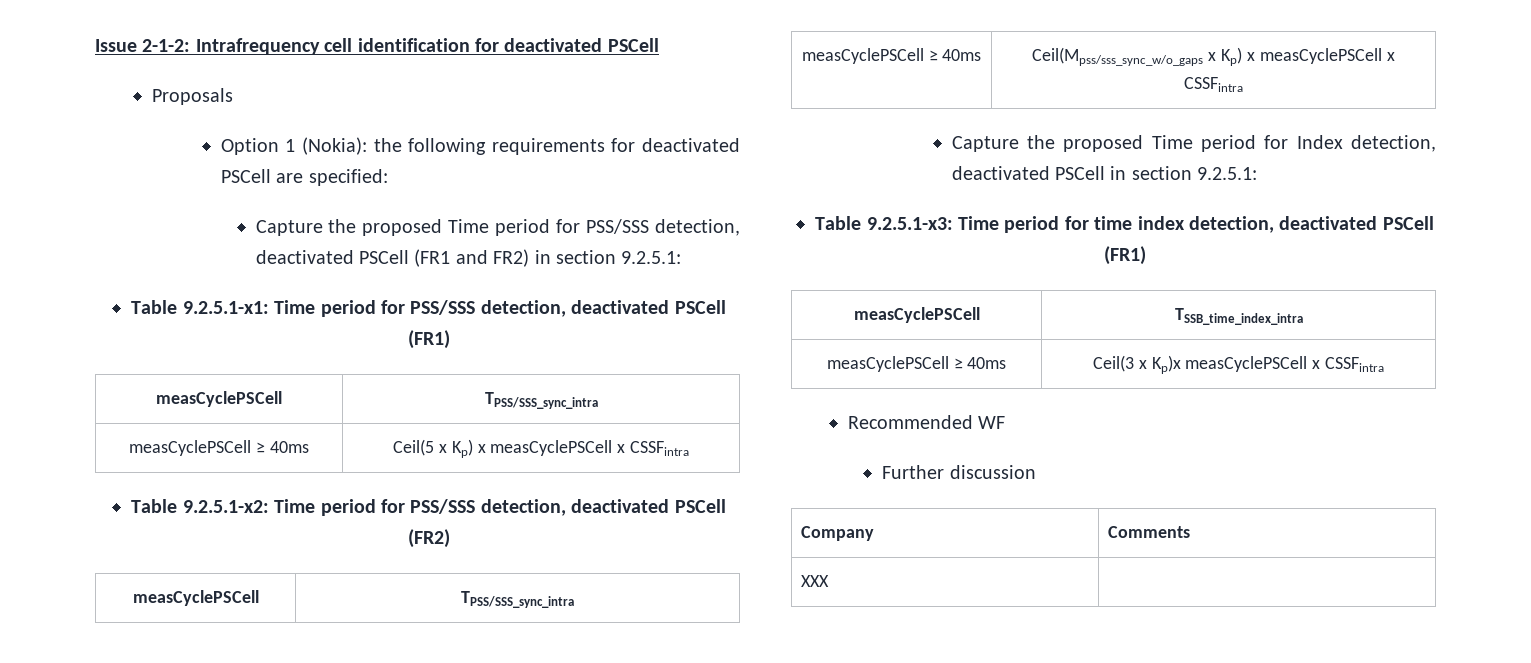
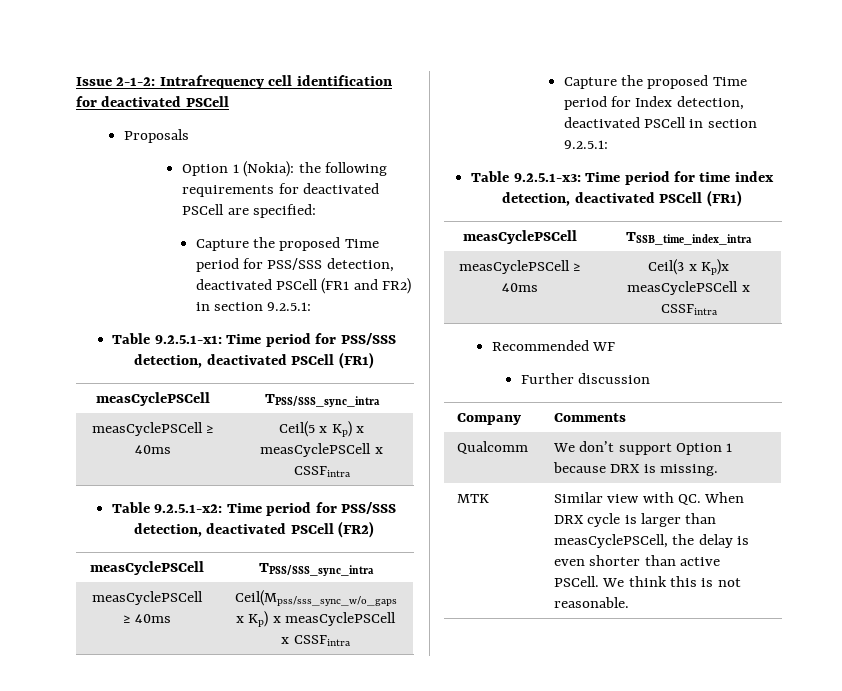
[800,575,829,587] XXX | -> [456,441,528,454] [552,441,733,455] [552,462,718,476] [456,494,489,503] [553,492,745,505] [553,513,717,527] [553,534,749,548] [553,555,720,566] [553,576,741,587] [553,597,629,608] Qualcomm | We don’t support Option 1 because DRX is missing. // MTK | Similar view with QC. When DRX cycle is larger than measCyclePSCell, the delay is even shorter than active PSCell. We think this is not reasonable.

